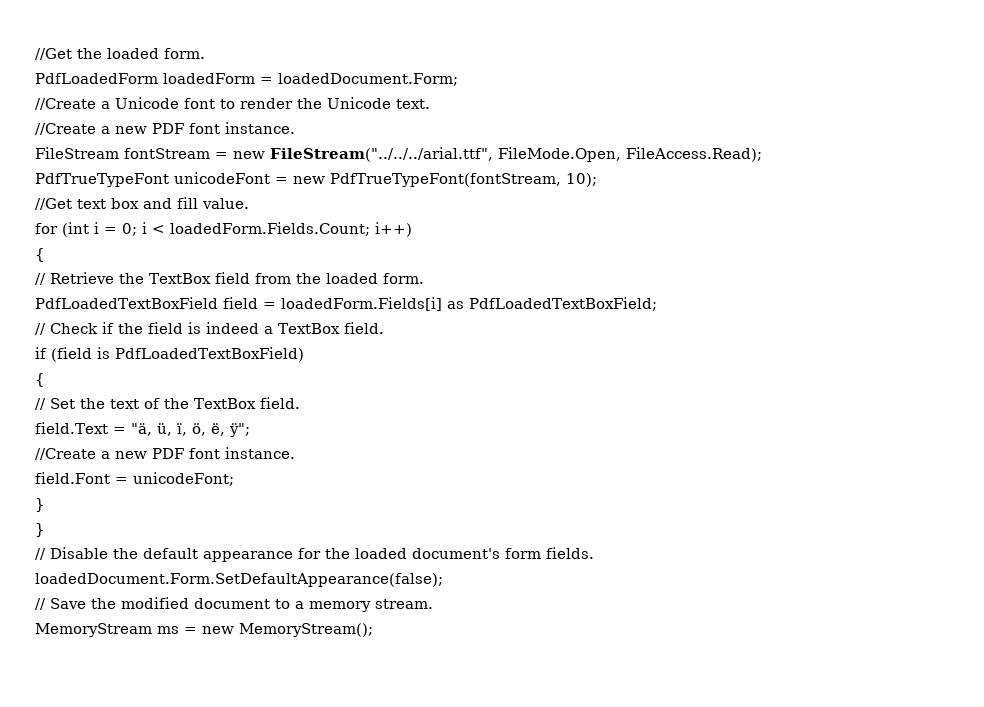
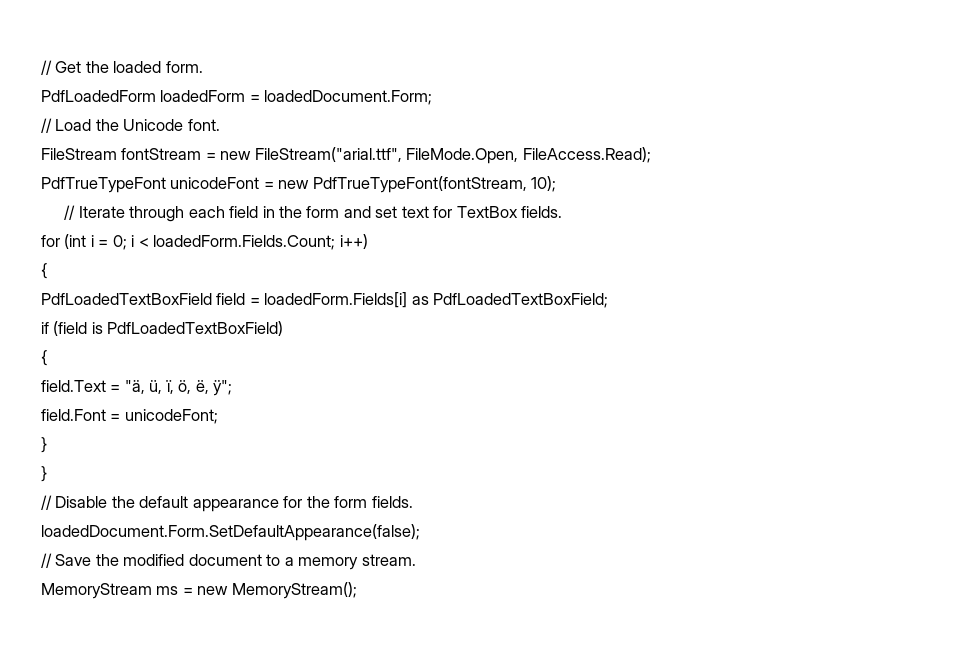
[35,48,72,60] //Get -> [41,60,82,75] // Get
[35,97,430,110] [35,122,295,135] //Create a Unicode font to render the Unicode text. // //Create a new PDF font instance. -> [41,118,220,133] // Load the Unicode font.
[270,147,493,162] FileStream("../../../arial.ttf", -> [254,147,402,162] FileStream("arial.ttf",
[35,197,249,210] //Get text box and fill value. -> [64,205,563,222] // Iterate through each field in the form and set text for TextBox fields.
[35,272,424,285] // // Retrieve the TextBox field from the loaded form. -> (47, 271) none
[35,322,384,335] // // Check if the field is indeed a TextBox field. -> (609, 300) none
[35,397,300,410] // // Set the text of the TextBox field. -> (47, 358) none
[35,447,295,460] // //Create a new PDF font instance. -> (233, 388) none
[355,548,500,559] loaded document's -> (330, 502) none

